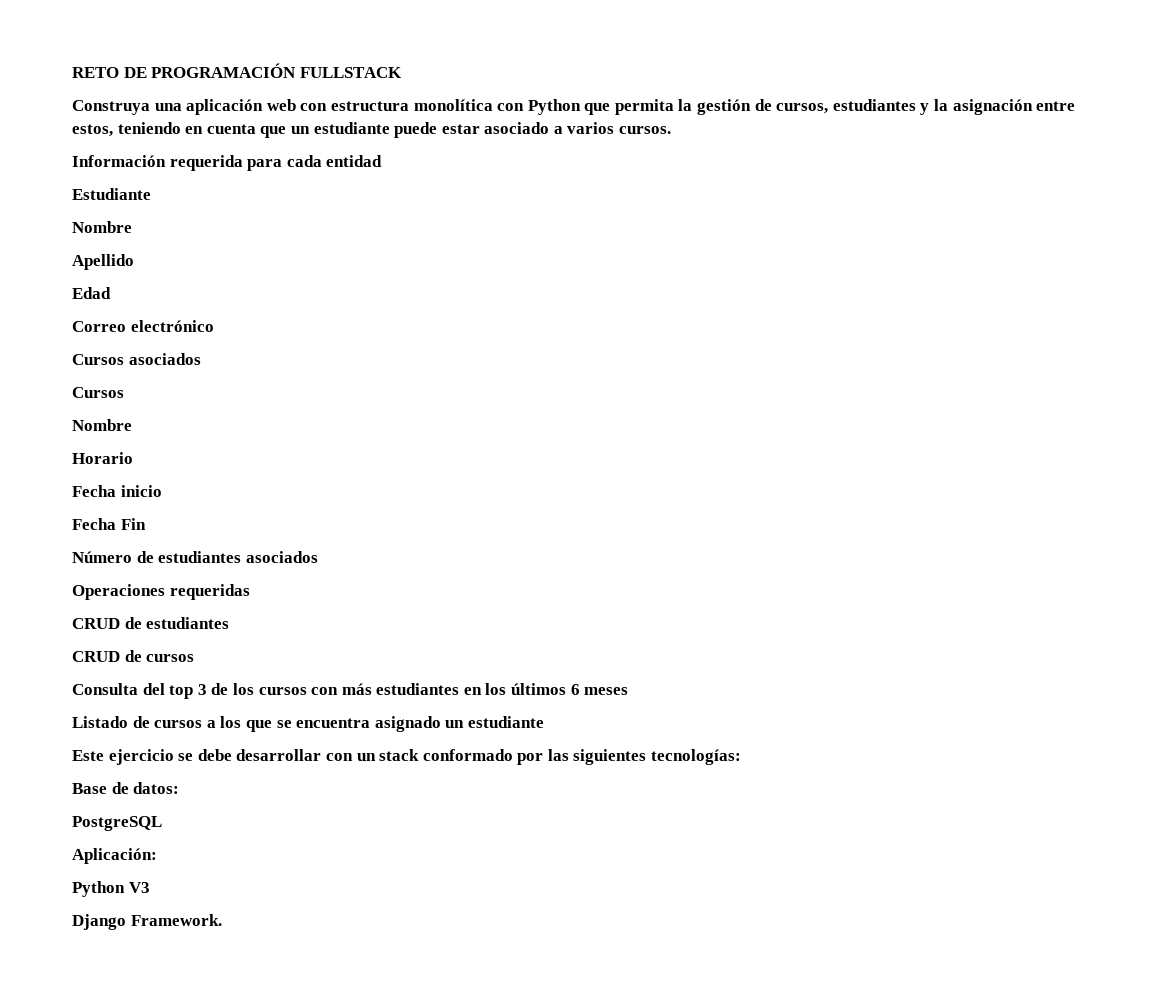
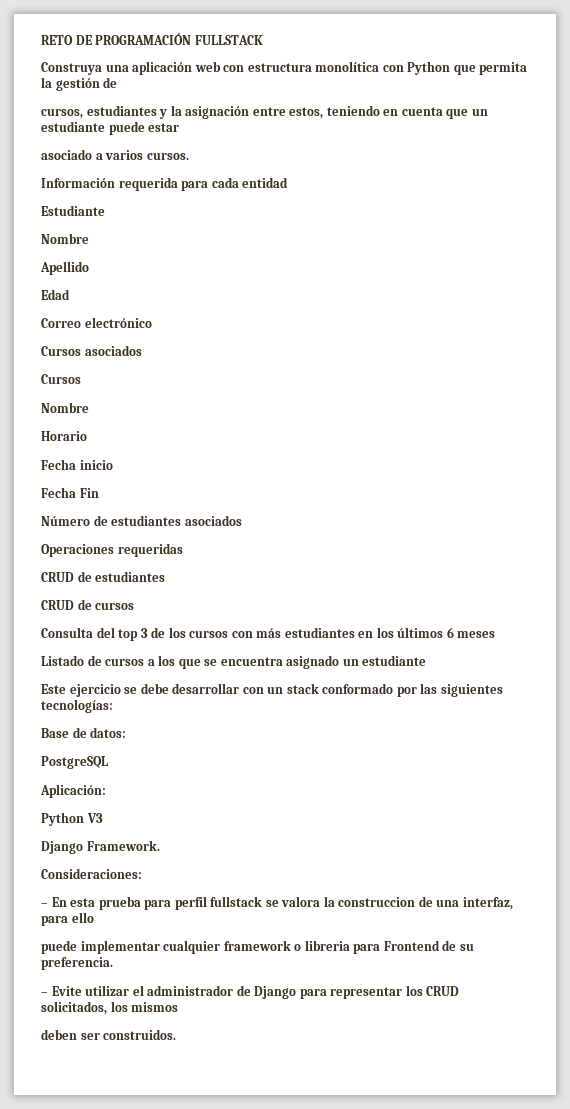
(772, 105) none -> (118, 82) //
(480, 129) none -> (180, 127) //
(222, 920) none -> [41,868,142,879] [41,896,513,910] [41,912,94,926] [41,940,474,954] [41,957,113,970] [41,985,460,999] [41,1001,179,1015] [41,1029,177,1040] // Consideraciones: // – En esta prueba para perfil fullstack se valora la construccion de una interfaz, para ello // puede implementar cualquier framework o libreria para Frontend de su preferencia. // – Evite utilizar el administrador de Django para representar los CRUD solicitados, los mismos // deben ser construidos.

